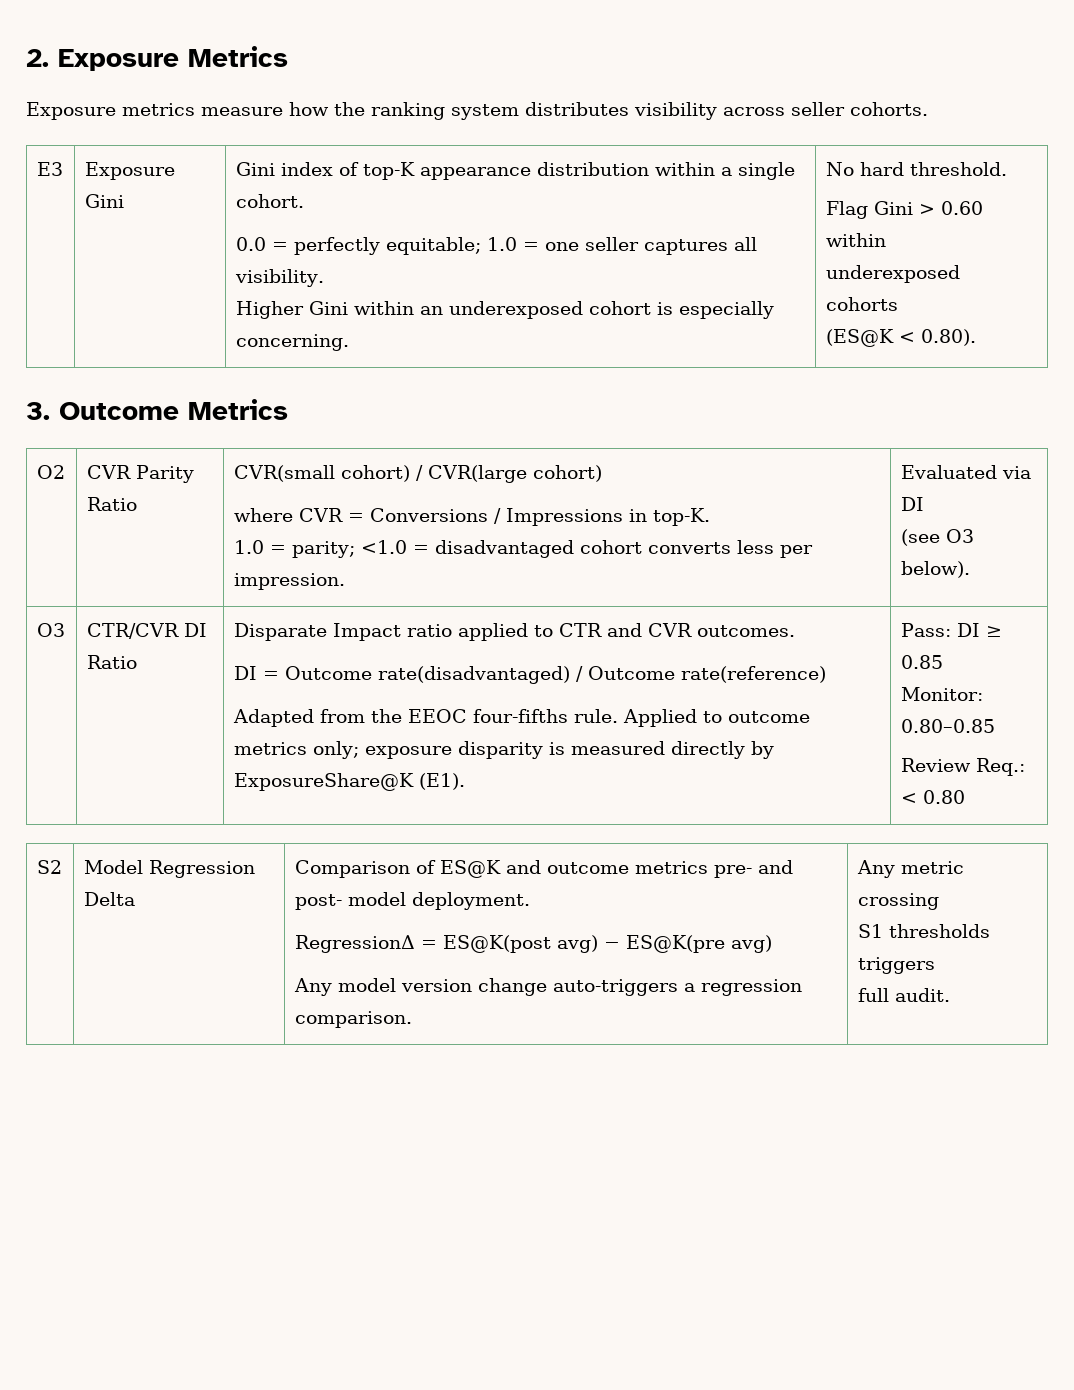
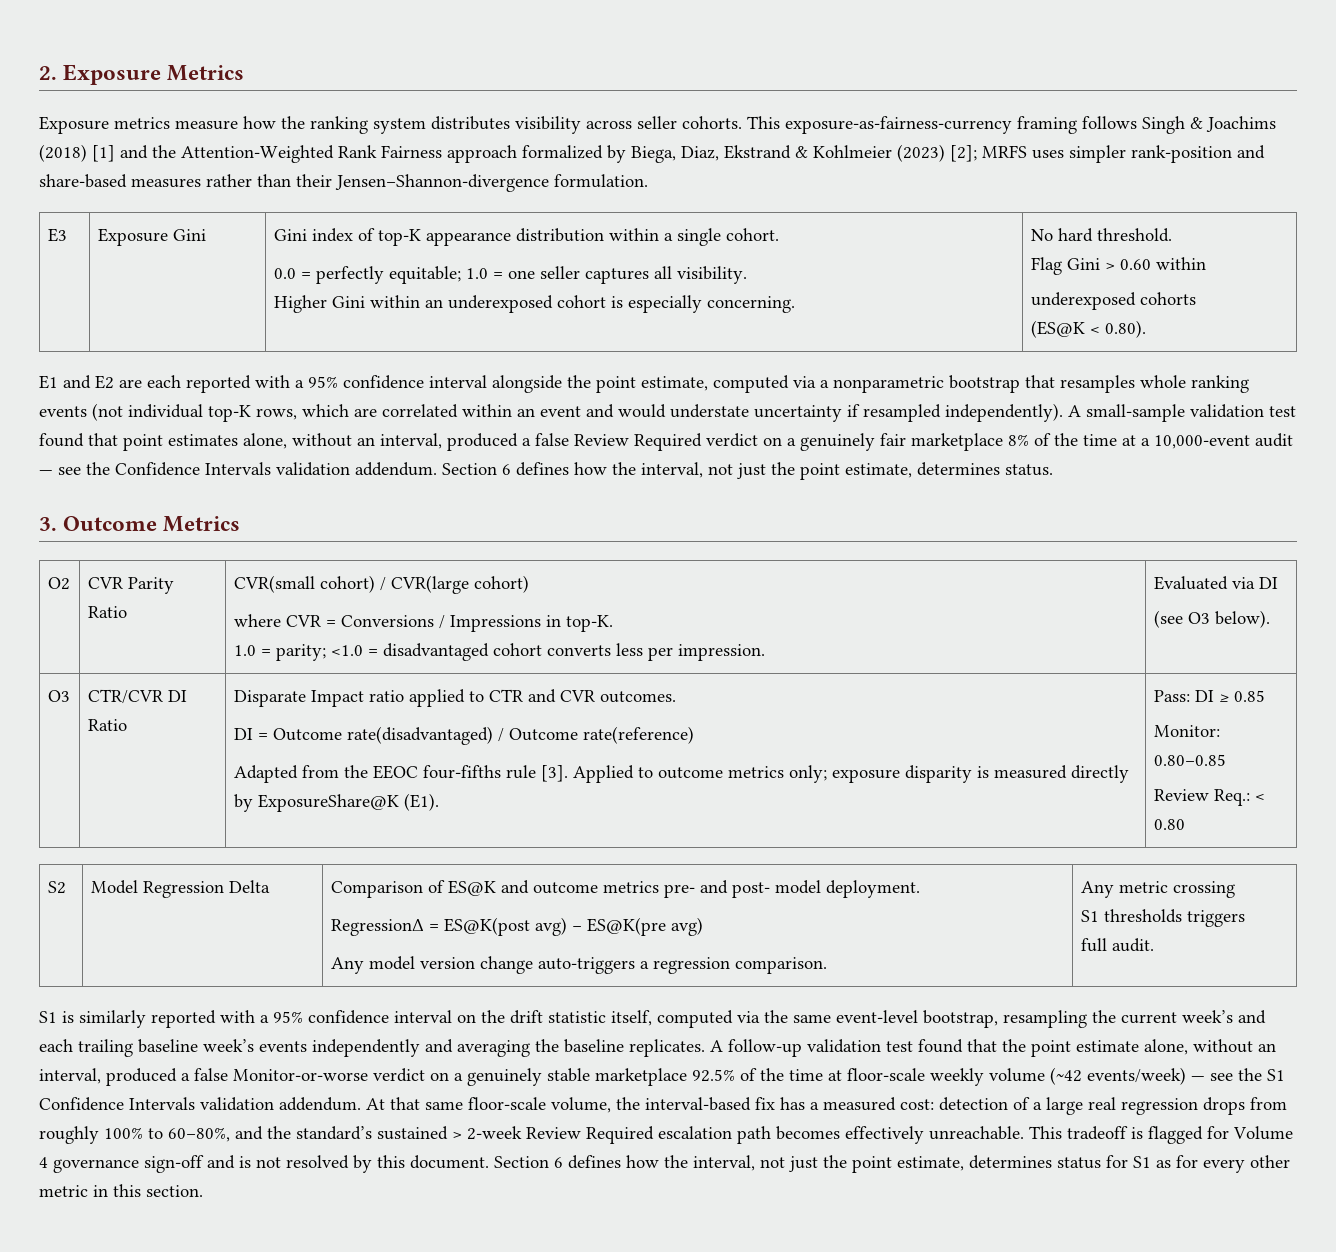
(928, 109) none -> [747,116,1276,134] [39,144,1265,163] [39,174,648,192] This exposure-as-fairness-currency framing follows Singh & Joachims (2018) [1] and the Attention-Weighted Rank Fairness approach formalized by Biega, Diaz, Ekstrand & Kohlmeier (2023) [2]; MRFS uses simpler rank-position and share-based measures rather than their Jensen–Shannon-divergence formulation.
(976, 337) none -> [39,375,1249,393] [39,403,1296,422] [39,433,1293,451] [39,462,1053,480] // E1 and E2 are each reported with a 95% confidence interval alongside the point estimate, computed via a nonparametric bootstrap that resamples whole ranking events (not individual top-K rows, which are correlated within an event and would understate uncertainty if resampled independently). A small-sample validation test found that point estimates alone, without an interval, produced a false Review Required verdict on a genuinely fair marketplace 8% of the time at a 10,000-event audit — see the Confidence Intervals validation addendum. Section 6 defines how the interval, not just the point estimate, determines status.
[573,709,618,723] rule. -> [505,765,568,782] rule [3].
(950, 995) none -> [39,1010,1266,1028] [39,1039,1276,1057] [39,1067,1285,1086] [39,1097,1287,1115] [39,1126,1293,1144] [39,1155,1290,1173] [39,1184,203,1197] // S1 is similarly reported with a 95% confidence interval on the drift statistic itself, computed via the same event-level bootstrap, resampling the current week’s and each trailing baseline week’s events independently and averaging the baseline replicates. A follow-up validation test found that the point estimate alone, without an interval, produced a false Monitor-or-worse verdict on a genuinely stable marketplace 92.5% of the time at floor-scale weekly volume (~42 events/week) — see the S1 Confidence Intervals validation addendum. At that same floor-scale volume, the interval-based fix has a measured cost: detection of a large real regression drops from roughly 100% to 60–80%, and the standard’s sustained > 2-week Review Required escalation path becomes effectively unreachable. This tradeoff is flagged for Volume 4 governance sign-off and is not resolved by this document. Section 6 defines how the interval, not just the point estimate, determines status for S1 as for every other metric in this section.

